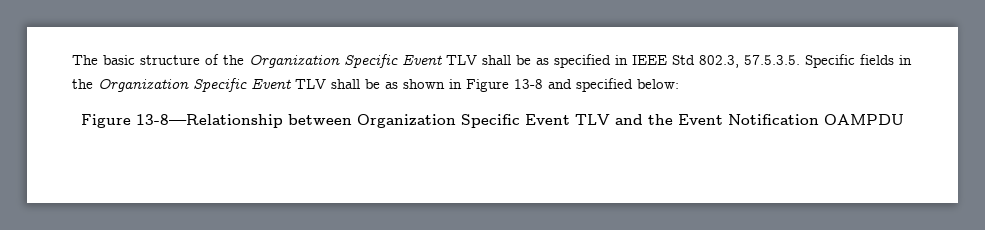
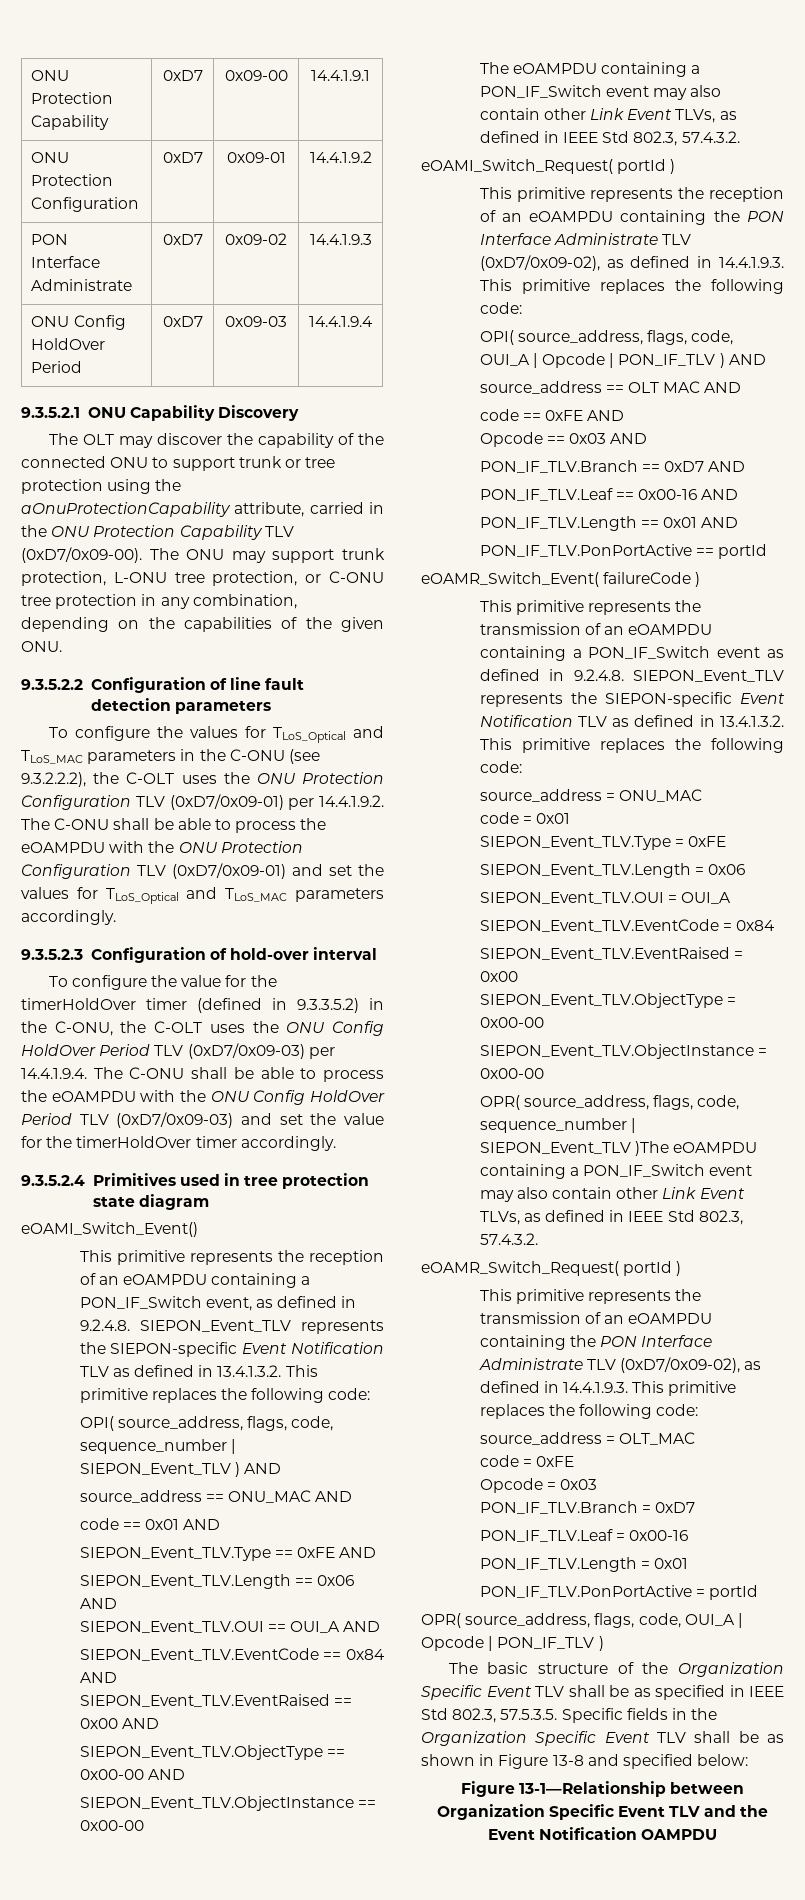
(72, 60) none -> [31,70,70,81] [31,92,114,104] [31,115,110,130] [162,70,203,81] [224,70,288,81] [311,70,370,81] [31,152,70,163] [31,174,114,186] [31,197,140,212] [162,152,203,163] [226,152,286,163] [309,151,372,163] [31,234,69,245] [31,256,101,268] [31,279,133,291] [162,234,203,245] [225,233,287,245] [309,234,372,245] [31,315,126,330] [31,338,106,350] [31,361,83,373] [162,316,203,327] [225,316,287,327] [309,316,373,327] [21,405,300,421] [48,433,384,448] [21,456,336,471] [21,479,182,494] [21,502,384,517] [21,525,294,540] [21,547,385,563] [21,571,385,586] [21,594,297,609] [21,617,384,632] [21,641,62,652] [21,677,305,693] [90,698,271,714] [48,726,384,743] [21,749,320,764] [21,772,384,787] [21,794,384,810] [21,818,327,833] [21,841,303,853] [21,863,384,879] [21,887,385,904] [21,910,116,925] [21,947,378,963] [48,975,277,990] [21,998,384,1013] [21,1021,384,1036] [21,1043,335,1059] [21,1067,384,1082] [21,1090,385,1105] [21,1112,384,1128] [21,1136,336,1151] [21,1173,370,1189] [92,1194,209,1210] [21,1222,198,1237] [79,1250,384,1265] [79,1273,311,1288] [79,1296,357,1311] [79,1319,384,1334] [79,1342,384,1357] [79,1365,318,1377] [79,1388,371,1403] [79,1416,334,1431] [79,1439,236,1454] [79,1462,282,1477] [79,1490,353,1503] [79,1518,221,1530] [79,1547,377,1561] [79,1574,355,1589] [79,1598,117,1609] [79,1621,381,1633] [79,1648,385,1661] [79,1672,117,1683] [79,1694,352,1707] [79,1718,159,1729] [79,1745,345,1760] [79,1769,185,1780] [79,1796,376,1811] [79,1820,144,1831] [479,62,701,77] [479,85,722,100] [479,108,737,123] [479,131,740,146] [421,159,676,174] [479,187,784,202] [479,210,784,225] [479,233,692,245] [479,255,784,271] [479,279,784,294] [479,302,522,314] [479,330,734,345] [479,353,766,368] [479,381,742,394] [479,409,625,421] [479,432,648,447] [479,460,746,473] [479,488,739,501] [479,516,739,531] [479,544,768,559] [421,572,701,587] [479,600,702,615] [479,623,713,635] [479,646,784,661] [479,669,784,682] [479,692,785,707] [479,715,784,727] [479,738,784,753] [479,761,522,773] [479,789,703,802] [479,812,571,824] [479,836,727,850] [479,863,746,878] [479,892,732,904] [479,919,776,932] [479,947,743,960] [479,971,518,982] [479,993,736,1008] [479,1017,544,1028] [479,1044,767,1059] [479,1068,544,1079] [479,1095,740,1110] [479,1118,636,1133] [479,1141,758,1156] [479,1164,753,1179] [479,1187,745,1202] [479,1210,743,1225] [479,1233,538,1245] [421,1261,682,1276] [479,1289,702,1304] [479,1312,713,1324] [479,1335,713,1350] [478,1357,762,1373] [479,1381,737,1396] [479,1404,699,1419] [479,1432,696,1445] [479,1455,575,1467] [479,1478,598,1493] [479,1501,696,1514] [479,1529,689,1542] [479,1557,689,1572] [479,1585,759,1600] [421,1613,743,1628] [421,1636,604,1651] ONU Protection Capability | 0xD7 | 0x09-00 | 14.4.1.9.1 // ONU Protection Configuration | 0xD7 | 0x09-01 | 14.4.1.9.2 // PON Interface Administrate | 0xD7 | 0x09-02 | 14.4.1.9.3 // ONU Config HoldOver Period | 0xD7 | 0x09-03 | 14.4.1.9.4 // 9.3.5.2.1 ONU Capability Discovery // The OLT may discover the capability of the connected ONU to support trunk or tree protection using the aOnuProtectionCapability attribute, carried in the ONU Protection Capability TLV (0xD7/0x09-00). The ONU may support trunk protection, L-ONU tree protection, or C-ONU tree protection in any combination, depending on the capabilities of the given ONU. // 9.3.5.2.2 Configuration of line fault detection parameters // To configure the values for TLoS_Optical and TLoS_MAC parameters in the C-ONU (see 9.3.2.2.2), the C-OLT uses the ONU Protection Configuration TLV (0xD7/0x09-01) per 14.4.1.9.2. The C-ONU shall be able to process the eOAMPDU with the ONU Protection Configuration TLV (0xD7/0x09-01) and set the values for TLoS_Optical and TLoS_MAC parameters accordingly. // 9.3.5.2.3 Configuration of hold-over interval // To configure the value for the timerHoldOver timer (defined in 9.3.3.5.2) in the C-ONU, the C-OLT uses the ONU Config HoldOver Period TLV (0xD7/0x09-03) per 14.4.1.9.4. The C-ONU shall be able to process the eOAMPDU with the ONU Config HoldOver Period TLV (0xD7/0x09-03) and set the value for the timerHoldOver timer accordingly. // 9.3.5.2.4 Primitives used in tree protection state diagram // eOAMI_Switch_Event() // This primitive represents the reception of an eOAMPDU containing a PON_IF_Switch event, as defined in 9.2.4.8. SIEPON_Event_TLV represents the SIEPON-specific Event Notification TLV as defined in 13.4.1.3.2. This primitive replaces the following code: // OPI( source_address, flags, code, sequence_number | SIEPON_Event_TLV ) AND // source_address == ONU_MAC AND // code == 0x01 AND // SIEPON_Event_TLV.Type == 0xFE AND // SIEPON_Event_TLV.Length == 0x06 AND // SIEPON_Event_TLV.OUI == OUI_A AND // SIEPON_Event_TLV.EventCode == 0x84 AND // SIEPON_Event_TLV.EventRaised == 0x00 AND // SIEPON_Event_TLV.ObjectType == 0x00-00 AND // SIEPON_Event_TLV.ObjectInstance == 0x00-00 // The eOAMPDU containing a PON_IF_Switch event may also contain other Link Event TLVs, as defined in IEEE Std 802.3, 57.4.3.2. // eOAMI_Switch_Request( portId ) // This primitive represents the reception of an eOAMPDU containing the PON Interface Administrate TLV (0xD7/0x09-02), as defined in 14.4.1.9.3. This primitive replaces the following code: // OPI( source_address, flags, code, OUI_A | Opcode | PON_IF_TLV ) AND // source_address == OLT MAC AND // code == 0xFE AND // Opcode == 0x03 AND // PON_IF_TLV.Branch == 0xD7 AND // PON_IF_TLV.Leaf == 0x00-16 AND // PON_IF_TLV.Length == 0x01 AND // PON_IF_TLV.PonPortActive == portId // eOAMR_Switch_Event( failureCode ) // This primitive represents the transmission of an eOAMPDU containing a PON_IF_Switch event as defined in 9.2.4.8. SIEPON_Event_TLV represents the SIEPON-specific Event Notification TLV as defined in 13.4.1.3.2. This primitive replaces the following code: // source_address = ONU_MAC // code = 0x01 // SIEPON_Event_TLV.Type = 0xFE // SIEPON_Event_TLV.Length = 0x06 // SIEPON_Event_TLV.OUI = OUI_A // SIEPON_Event_TLV.EventCode = 0x84 // SIEPON_Event_TLV.EventRaised = 0x00 // SIEPON_Event_TLV.ObjectType = 0x00-00 // SIEPON_Event_TLV.ObjectInstance = 0x00-00 // OPR( source_address, flags, code, sequence_number | SIEPON_Event_TLV )The eOAMPDU containing a PON_IF_Switch event may also contain other Link Event TLVs, as defined in IEEE Std 802.3, 57.4.3.2. // eOAMR_Switch_Request( portId ) // This primitive represents the transmission of an eOAMPDU containing the PON Interface Administrate TLV (0xD7/0x09-02), as defined in 14.4.1.9.3. This primitive replaces the following code: // source_address = OLT_MAC // code = 0xFE // Opcode = 0x03 // PON_IF_TLV.Branch = 0xD7 // PON_IF_TLV.Leaf = 0x00-16 // PON_IF_TLV.Length = 0x01 // PON_IF_TLV.PonPortActive = portId // OPR( source_address, flags, code, OUI_A | Opcode | PON_IF_TLV ) //
[136,114,283,128] 13-8—Relationship -> [519,1781,666,1797] 13-1—Relationship

